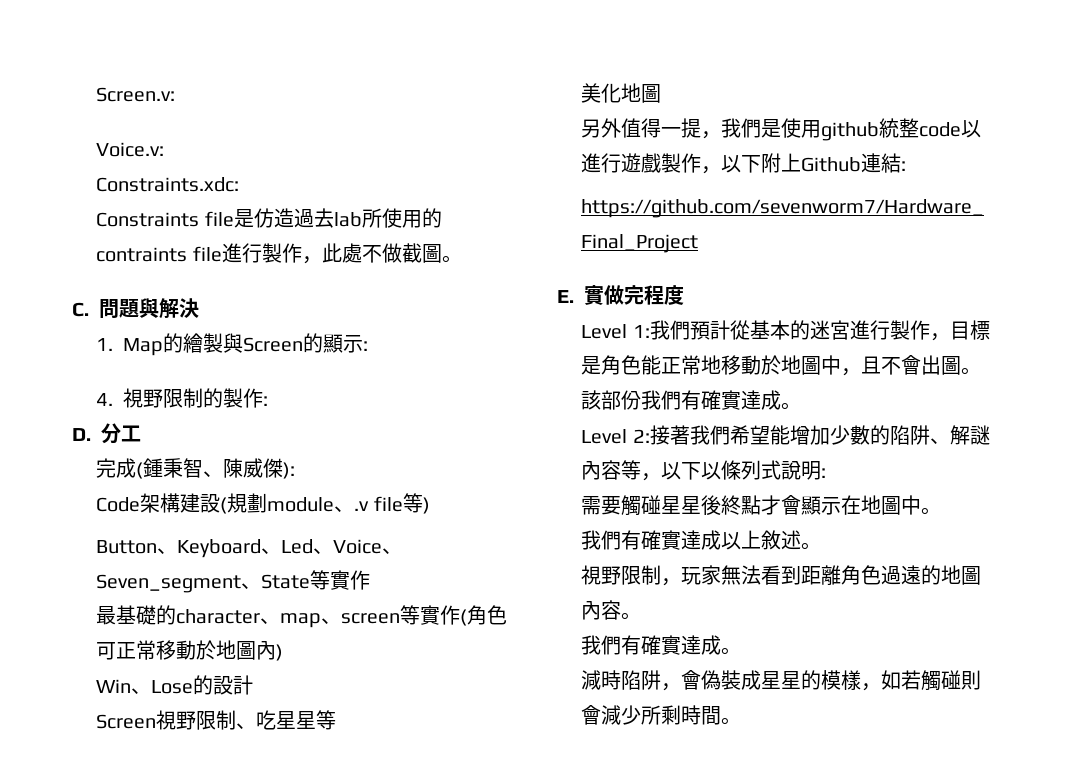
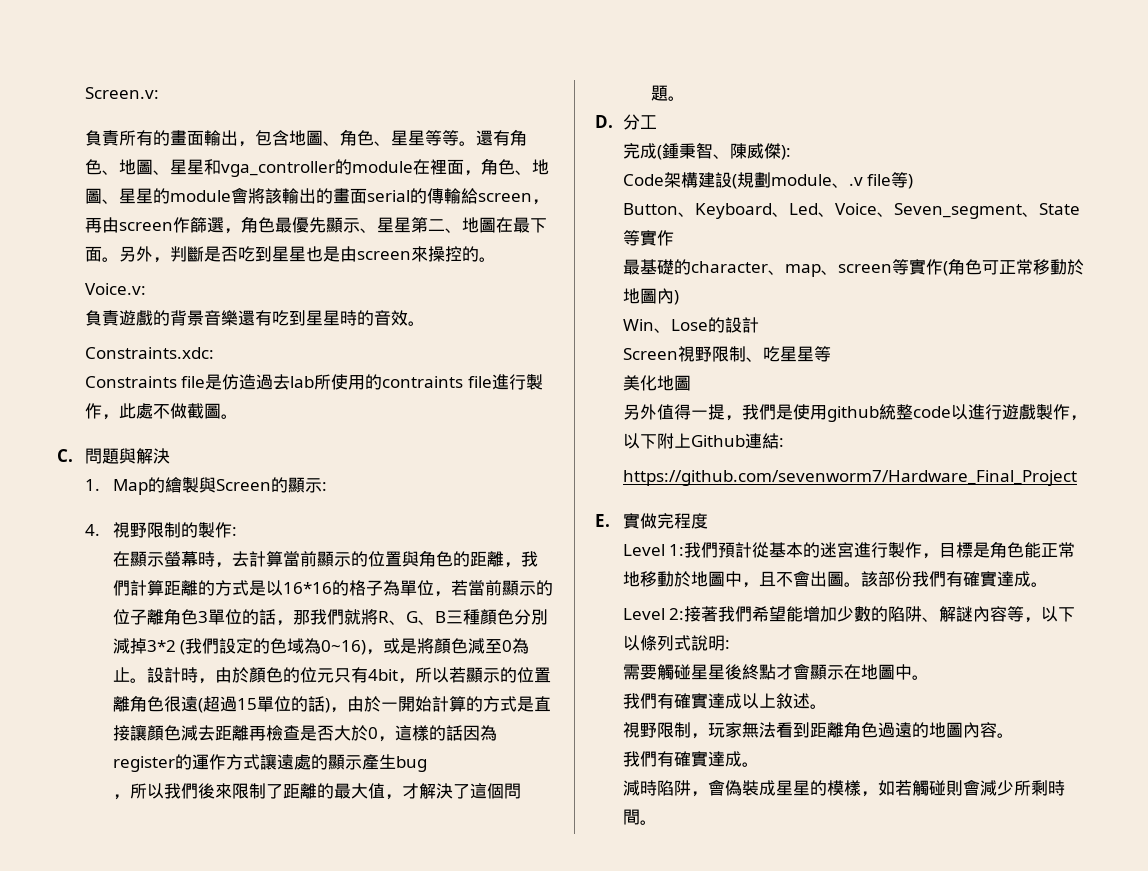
[96,142,165,157] Voice.v: -> [84,129,527,147] [84,158,549,177] [84,187,549,205] [84,216,547,234] [84,246,496,263] [84,283,146,295] [84,310,425,326] 負責所有的畫面輸出，包含地圖、角色、星星等等。還有角色、地圖、星星和vga_controller的module在裡面，角色、地圖、星星的module會將該輸出的畫面serial的傳輸給screen，再由screen作篩選，角色最優先顯示、星星第二、地圖在最下面。另外，判斷是否吃到星星也是由screen來操控的。 // Voice.v: // 負責遊戲的背景音樂還有吃到星星時的音效。
(269, 401) none -> [112,550,538,568] [112,580,553,597] [112,608,548,626] [112,638,530,655] [112,667,551,684] [112,695,551,713] [112,724,497,742] [112,754,427,772] [112,782,521,800] [650,85,685,101] // 在顯示螢幕時，去計算當前顯示的位置與角色的距離，我們計算距離的方式是以16*16的格子為單位，若當前顯示的位子離角色3單位的話，那我們就將R、G、B三種顏色分別減掉3*2 (我們設定的色域為0~16)，或是將顏色減至0為止。設計時，由於顏色的位元只有4bit，所以若顯示的位置離角色很遠(超過15單位的話)，由於一開始計算的方式是直接讓顏色減去距離再檢查是否大於0，這樣的話因為register的運作方式讓遠處的顯示產生bug // ，所以我們後來限制了距離的最大值，才解決了這個問題。

